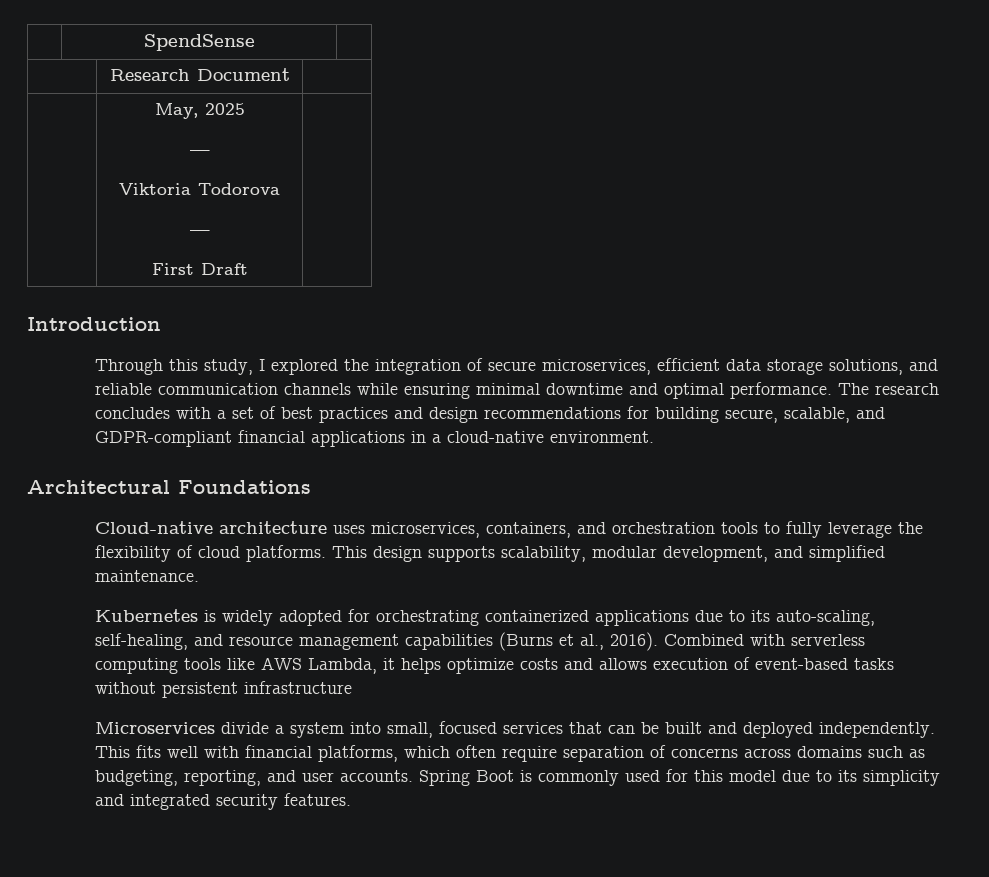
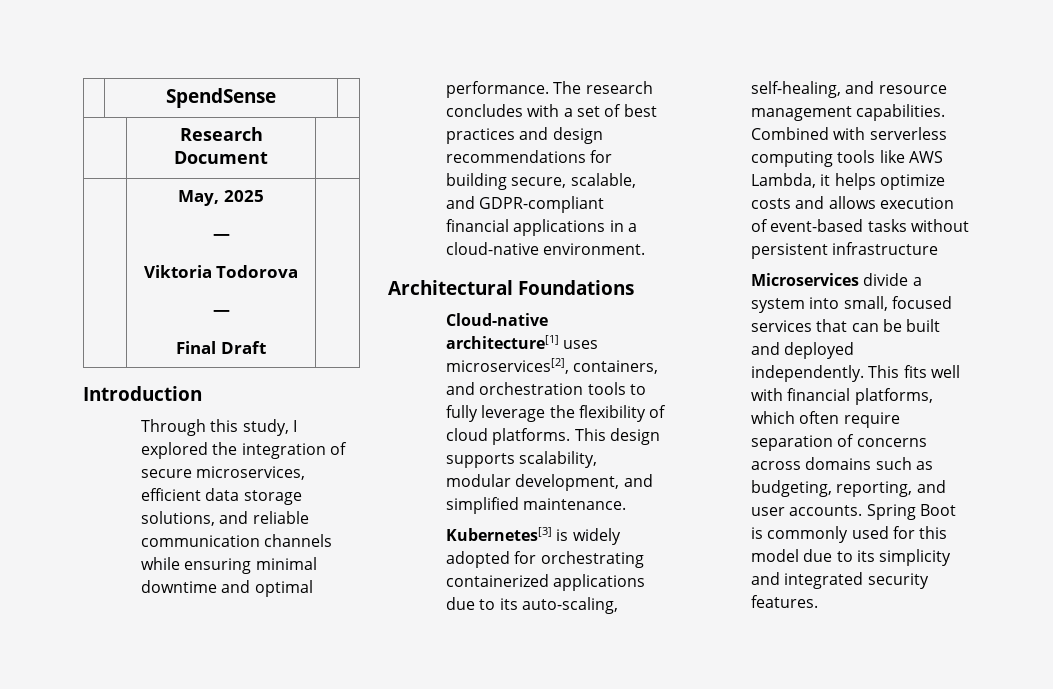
[151,263,194,275] First -> [176,341,217,354] Final
[218,521,480,538] architecture uses microservices, -> [446,335,599,349] [446,358,570,374] architecture[1] uses microservices[2],
[94,609,198,622] Kubernetes -> [446,527,553,541] Kubernetes[3]
[404,632,658,651] capabilities (Burns et al., 2016). -> [856,104,946,121] capabilities.

